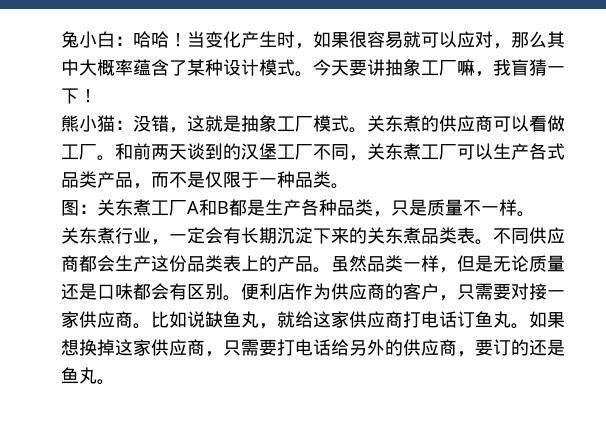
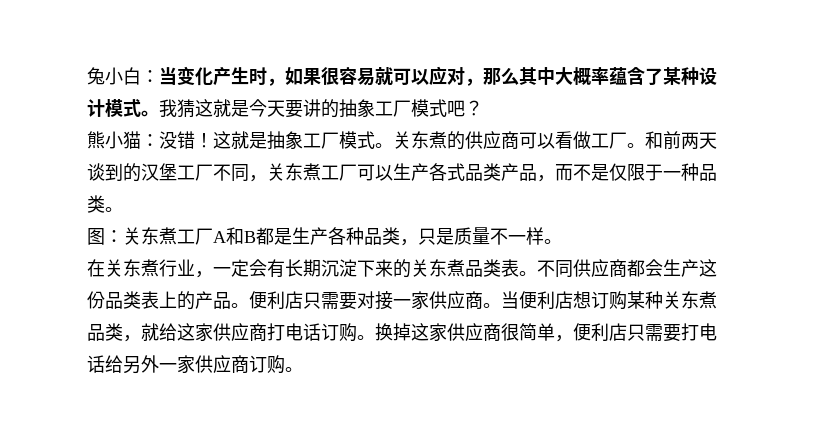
[133,31,187,48] 哈哈！ -> (159, 76) none
(313, 74) none -> [159,99,249,118] 我猜这就是
[385,59,565,77] [61,88,97,104] 抽象工厂嘛，我盲猜一下！ -> [321,99,483,118] 的抽象工厂模式吧？
[169,127,187,133] ， -> [195,133,213,148] ！
(535, 214) none -> [87,259,105,277] 在
[331,255,565,273] [61,283,457,301] 虽然品类一样，但是无论质量还是口味都会有区别。便利店作为供应商的客户， -> [249,291,303,309] 便利店
[151,311,259,328] 比如说缺鱼丸 -> [501,291,717,310] [87,323,123,341] 当便利店想订购某种关东煮品类
[475,311,565,329] [61,339,79,356] 鱼丸。如果想 -> [339,323,375,342] 购。
[205,351,223,357] ， -> [501,323,627,342] 很简单，便利店
[385,339,565,357] [61,367,97,384] 的供应商，要订的还是鱼丸 -> [159,355,285,374] 一家供应商订购

